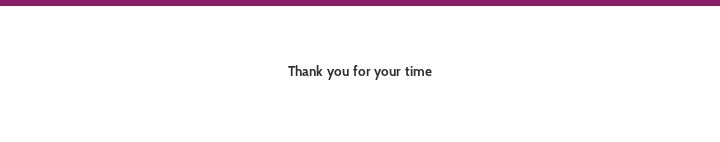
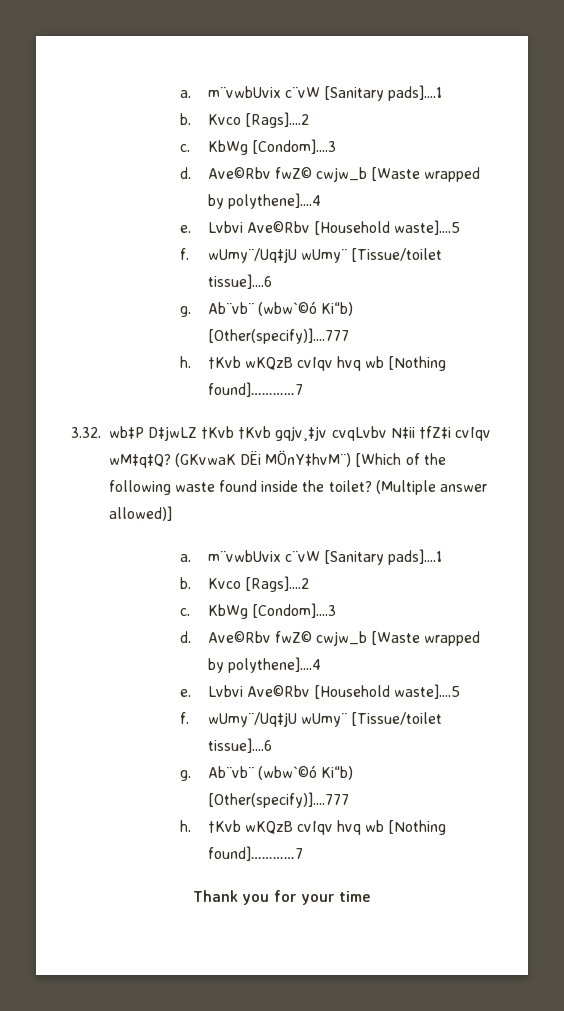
(288, 70) none -> [180,85,443,101] [180,112,309,128] [180,139,336,155] [180,167,481,182] [207,193,321,209] [180,220,461,235] [180,248,442,263] [207,274,272,289] [180,301,353,317] [207,328,349,344] [180,356,447,371] [207,382,303,397] [71,426,492,441] [108,450,446,468] [108,480,488,495] [108,506,172,521] [180,549,443,565] [180,576,309,592] [180,603,336,619] [180,631,481,646] [207,657,321,673] [180,684,461,699] [180,712,442,727] [207,738,272,753] [180,765,353,781] [207,792,349,808] [180,820,447,835] [207,846,303,861] a. m¨vwbUvix c¨vW [Sanitary pads]....1 // b. Kvco [Rags]....2 // c. KbWg [Condom]....3 // d. Ave©Rbv fwZ© cwjw_b [Waste wrapped by polythene]....4 // e. Lvbvi Ave©Rbv [Household waste]....5 // f. wUmy¨/Uq‡jU wUmy¨ [Tissue/toilet tissue]....6 // g. Ab¨vb¨ (wbw`©ó Ki“b) [Other(specify)]....777 // h. †Kvb wKQzB cvIqv hvq wb [Nothing found]…………7 // 3.32. wb‡P D‡jwLZ †Kvb †Kvb gqjv¸‡jv cvqLvbv N‡ii †fZ‡i cvIqv wM‡q‡Q? (GKvwaK DËi MÖnY‡hvM¨) [Which of the following waste found inside the toilet? (Multiple answer allowed)] // a. m¨vwbUvix c¨vW [Sanitary pads]....1 // b. Kvco [Rags]....2 // c. KbWg [Condom]....3 // d. Ave©Rbv fwZ© cwjw_b [Waste wrapped by polythene]....4 // e. Lvbvi Ave©Rbv [Household waste]....5 // f. wUmy¨/Uq‡jU wUmy¨ [Tissue/toilet tissue]....6 // g. Ab¨vb¨ (wbw`©ó Ki“b) [Other(specify)]....777 // h. †Kvb wKQzB cvIqv hvq wb [Nothing found]…………7 //

